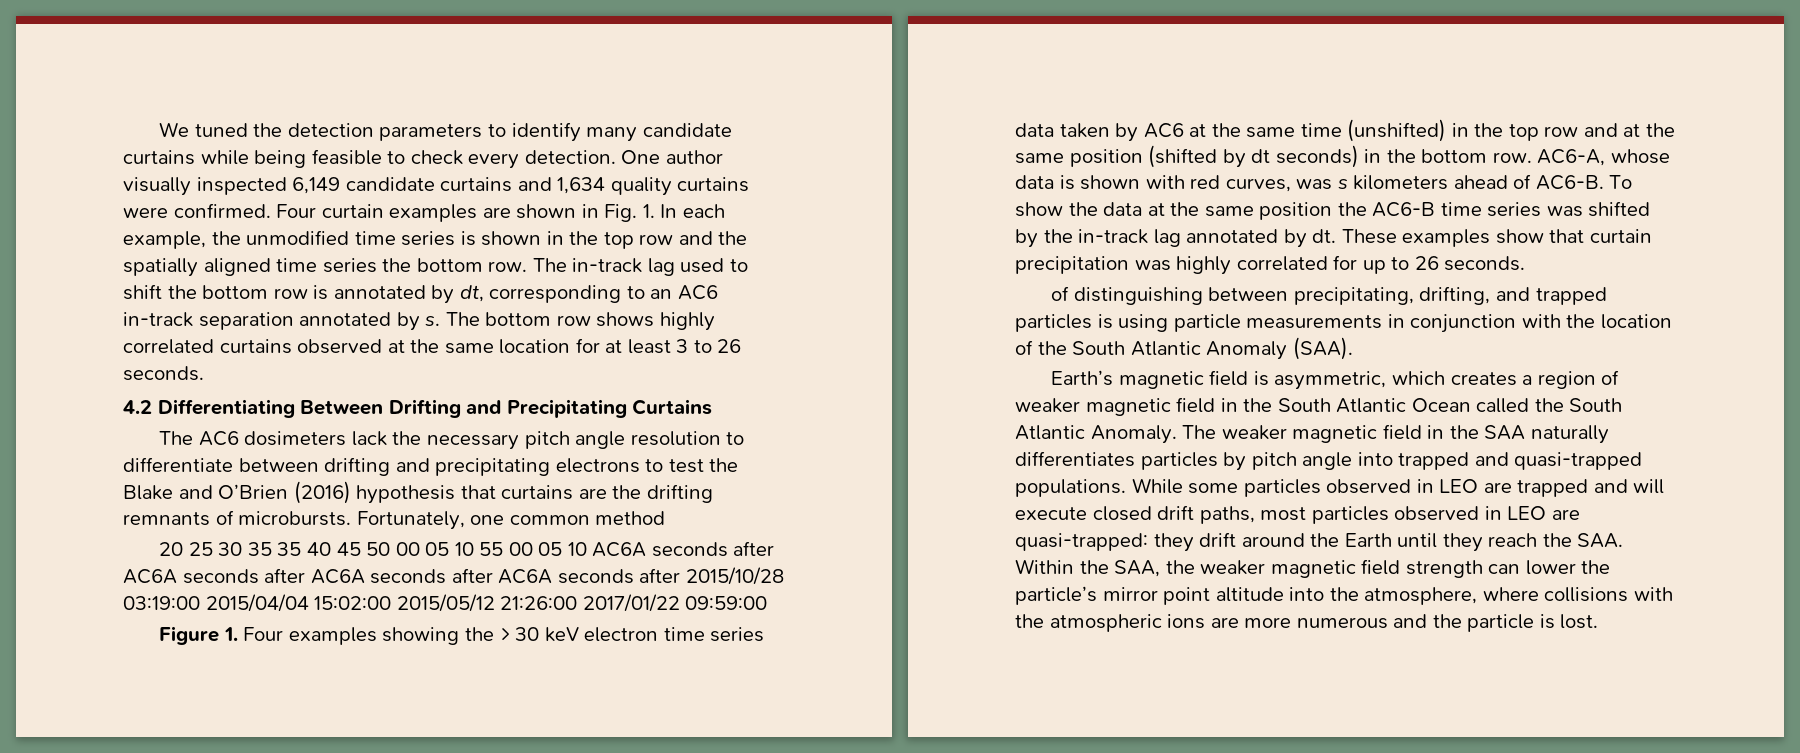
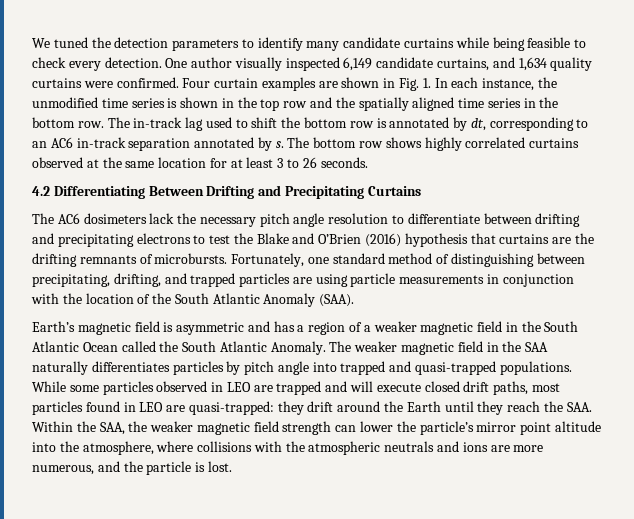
[440,177,513,192] curtains -> [437,58,490,71] curtains,
[123,231,206,249] example, -> [482,78,535,91] instance,
(377, 265) none -> [523,98,536,108] in
[509,515,590,525] common -> [332,253,385,264] standard
[159,541,775,557] [123,567,784,585] [123,594,768,612] [159,626,765,645] [1015,119,1676,142] [1015,145,1670,168] [1015,174,1633,192] [1015,201,1651,220] [1015,229,1652,248] [1015,255,1526,275] // 20 25 30 35 35 40 45 50 00 05 10 55 00 05 10 AC6A seconds after AC6A seconds after AC6A seconds after AC6A seconds after 2015/10/28 03:19:00 2015/04/04 15:02:00 2015/05/12 21:26:00 2017/01/22 09:59:00 // Figure 1. Four examples showing the > 30 keV electron time series data taken by AC6 at the same time (unshifted) in the top row and at the same position (shifted by dt seconds) in the bottom row. AC6-A, whose data is shown with red curves, was s kilometers ahead of AC6-B. To show the data at the same position the AC6-B time series was shifted by the in-track lag annotated by dt. These examples show that curtain precipitation was highly correlated for up to 26 seconds. // -> (433, 258) none
[1097,314,1113,329] is -> [292,277,312,284] are
[1274,371,1517,390] asymmetric, which creates -> [176,321,295,335] asymmetric and has
(1620, 377) none -> [363,325,371,332] a
[1394,506,1480,521] observed -> [85,401,120,412] found
(1162, 623) none -> [384,441,460,452] neutrals and
[1296,617,1388,629] numerous -> [32,465,94,475] numerous,

